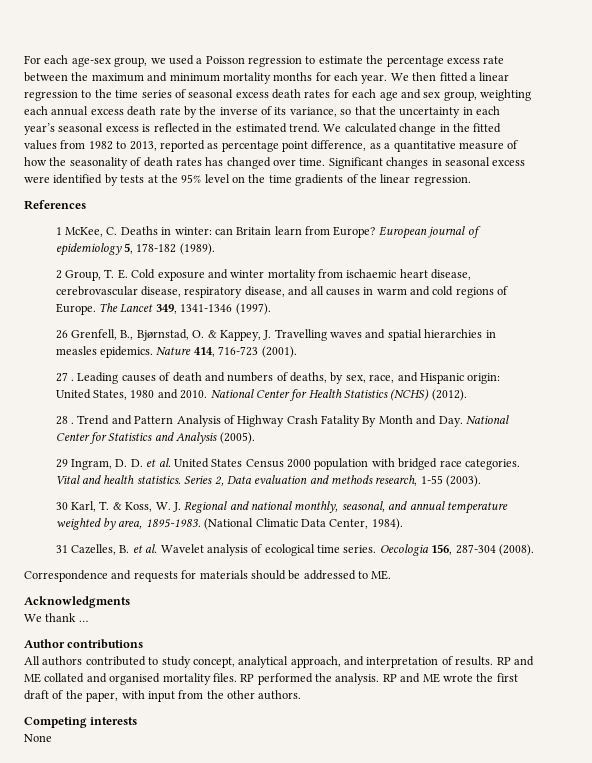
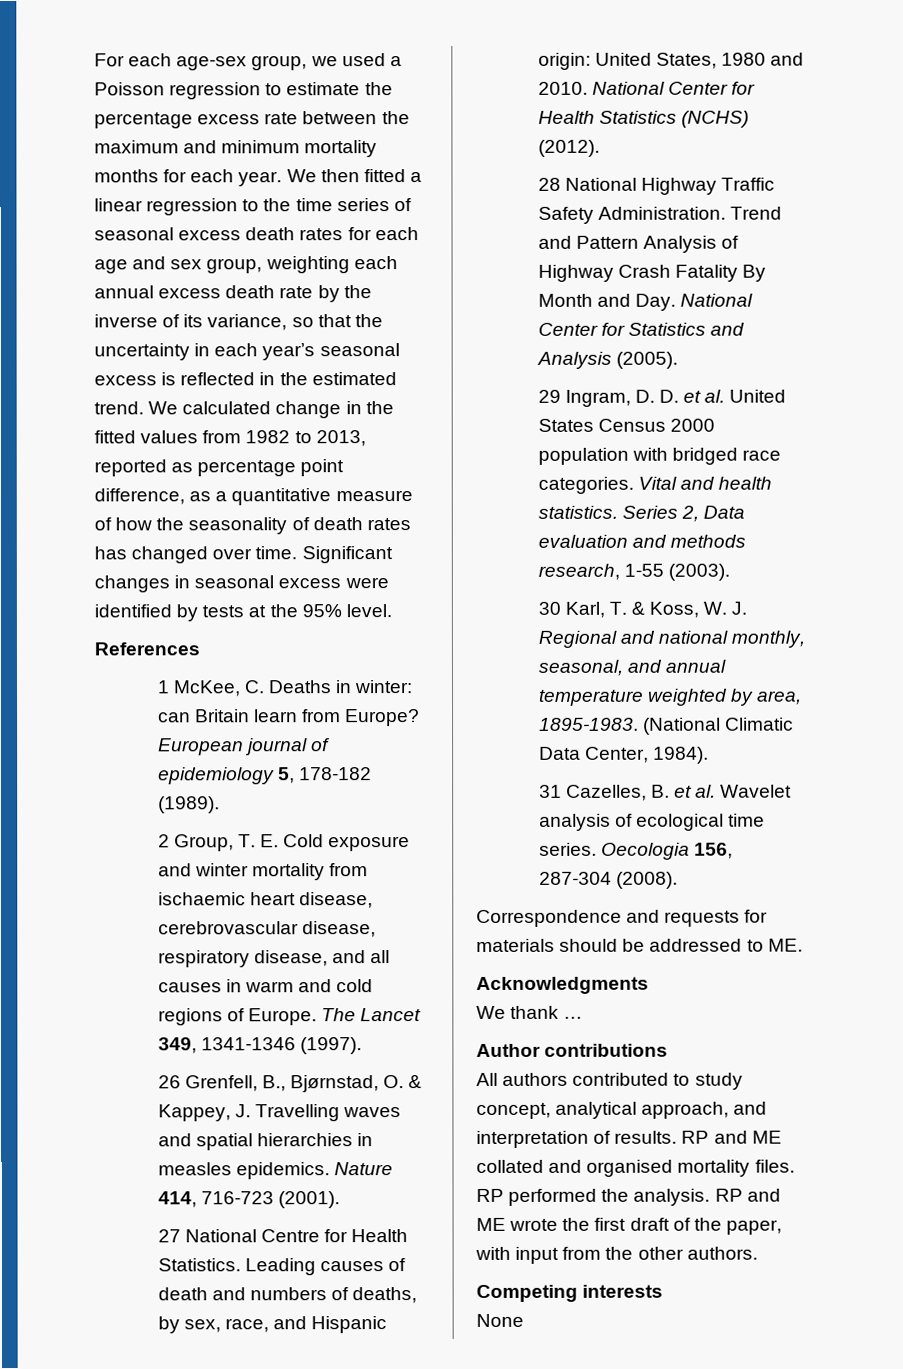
[204,174,471,186] level on the time gradients of the linear regression. -> [345,604,392,618] level.
[71,379,75,381] . -> [184,1229,409,1243] [157,1258,241,1272] National Centre for Health Statistics.
[71,422,75,424] . -> [564,177,776,195] [537,206,726,224] National Highway Traffic Safety Administration.

